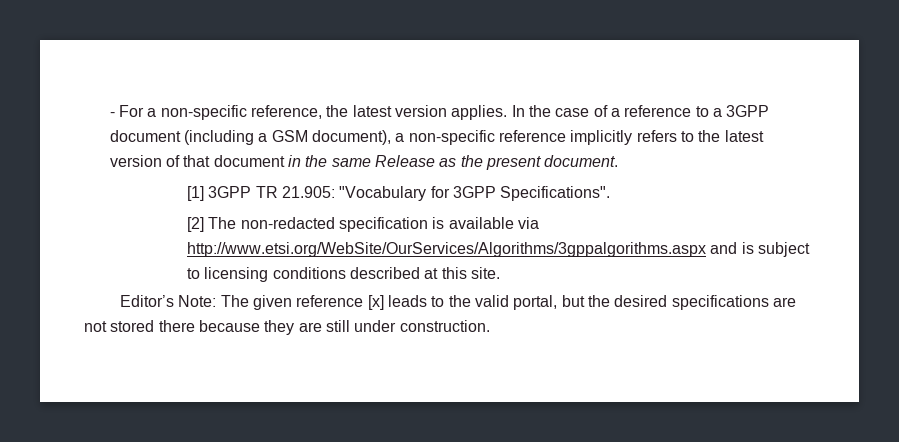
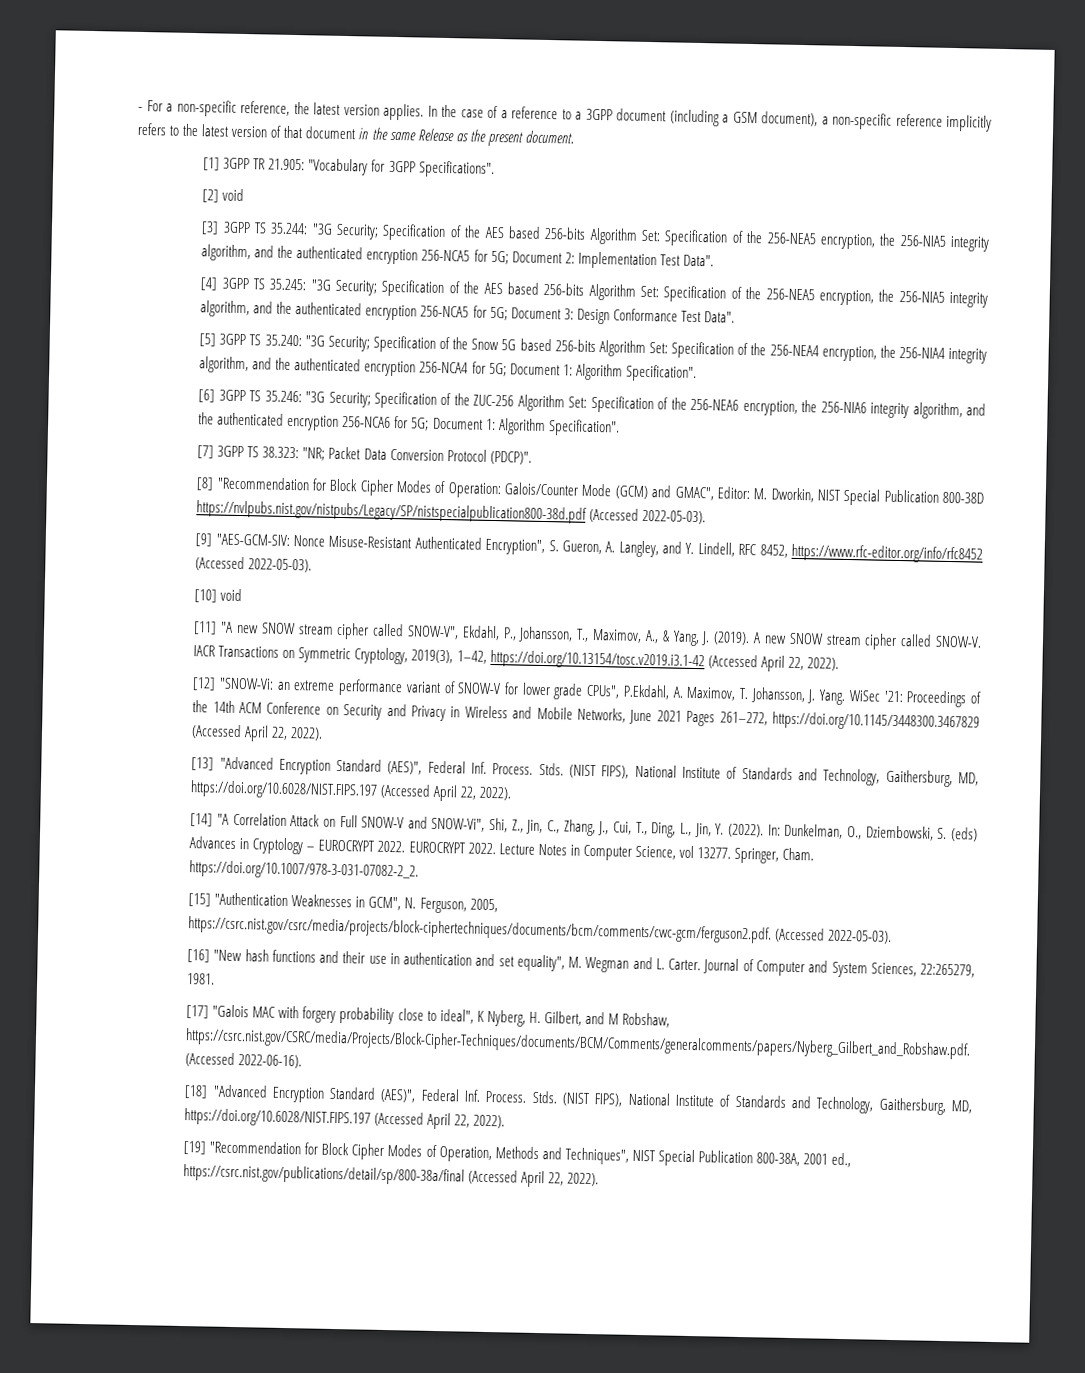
[208,217,539,232] [186,242,810,257] [186,267,500,282] [120,295,796,310] [84,320,490,335] The non-redacted specification is available via http://www.etsi.org/WebSite/OurServices/Algorithms/3gppalgorithms.aspx and is subject to licensing conditions described at this site. // Editor’s Note: The given reference [x] leads to the valid portal, but the desired specifications are not stored there because they are still under construction. -> [222,188,245,202] [201,221,990,252] [201,244,714,270] [200,277,989,308] [200,300,735,325] [199,333,987,364] [199,356,697,382] [198,389,986,420] [198,412,620,437] [197,445,532,465] [196,476,984,506] [196,500,707,525] [195,533,983,564] [195,556,313,573] [194,588,243,603] [193,621,982,650] [193,645,839,672] [192,677,982,708] [192,700,981,732] [191,724,324,742] [191,756,980,788] [190,780,513,802] [190,812,978,842] [189,836,815,864] [189,860,420,881] [188,892,498,914] [188,916,893,944] [187,949,976,978] [187,973,216,985] [186,1004,670,1028] [185,1028,972,1060] [185,1052,303,1069] [184,1084,973,1116] [184,1108,506,1130] [183,1140,851,1168] [183,1164,600,1188] void // [3] 3GPP TS 35.244: "3G Security; Specification of the AES based 256-bits Algorithm Set: Specification of the 256-NEA5 encryption, the 256-NIA5 integrity algorithm, and the authenticated encryption 256-NCA5 for 5G; Document 2: Implementation Test Data". // [4] 3GPP TS 35.245: "3G Security; Specification of the AES based 256-bits Algorithm Set: Specification of the 256-NEA5 encryption, the 256-NIA5 integrity algorithm, and the authenticated encryption 256-NCA5 for 5G; Document 3: Design Conformance Test Data". // [5] 3GPP TS 35.240: "3G Security; Specification of the Snow 5G based 256-bits Algorithm Set: Specification of the 256-NEA4 encryption, the 256-NIA4 integrity algorithm, and the authenticated encryption 256-NCA4 for 5G; Document 1: Algorithm Specification". // [6] 3GPP TS 35.246: "3G Security; Specification of the ZUC-256 Algorithm Set: Specification of the 256-NEA6 encryption, the 256-NIA6 integrity algorithm, and the authenticated encryption 256-NCA6 for 5G; Document 1: Algorithm Specification". // [7] 3GPP TS 38.323: "NR; Packet Data Conversion Protocol (PDCP)". // [8] "Recommendation for Block Cipher Modes of Operation: Galois/Counter Mode (GCM) and GMAC", Editor: M. Dworkin, NIST Special Publication 800-38D https://nvlpubs.nist.gov/nistpubs/Legacy/SP/nistspecialpublication800-38d.pdf (Accessed 2022-05-03). // [9] "AES-GCM-SIV: Nonce Misuse-Resistant Authenticated Encryption", S. Gueron, A. Langley, and Y. Lindell, RFC 8452, https://www.rfc-editor.org/info/rfc8452 (Accessed 2022-05-03). // [10] void // [11] "A new SNOW stream cipher called SNOW-V", Ekdahl, P., Johansson, T., Maximov, A., & Yang, J. (2019). A new SNOW stream cipher called SNOW-V. IACR Transactions on Symmetric Cryptology, 2019(3), 1–42, https://doi.org/10.13154/tosc.v2019.i3.1-42 (Accessed April 22, 2022). // [12] "SNOW-Vi: an extreme performance variant of SNOW-V for lower grade CPUs", P.Ekdahl, A. Maximov, T. Johansson, J. Yang. WiSec '21: Proceedings of the 14th ACM Conference on Security and Privacy in Wireless and Mobile Networks, June 2021 Pages 261–272, https://doi.org/10.1145/3448300.3467829 (Accessed April 22, 2022). // [13] "Advanced Encryption Standard (AES)", Federal Inf. Process. Stds. (NIST FIPS), National Institute of Standards and Technology, Gaithersburg, MD, https://doi.org/10.6028/NIST.FIPS.197 (Accessed April 22, 2022). // [14] "A Correlation Attack on Full SNOW-V and SNOW-Vi", Shi, Z., Jin, C., Zhang, J., Cui, T., Ding, L., Jin, Y. (2022). In: Dunkelman, O., Dziembowski, S. (eds) Advances in Cryptology – EUROCRYPT 2022. EUROCRYPT 2022. Lecture Notes in Computer Science, vol 13277. Springer, Cham. https://doi.org/10.1007/978-3-031-07082-2_2. // [15] "Authentication Weaknesses in GCM", N. Ferguson, 2005, https://csrc.nist.gov/csrc/media/projects/block-ciphertechniques/documents/bcm/comments/cwc-gcm/ferguson2.pdf. (Accessed 2022-05-03). // [16] "New hash functions and their use in authentication and set equality", M. Wegman and L. Carter. Journal of Computer and System Sciences, 22:265279, 1981. // [17] "Galois MAC with forgery probability close to ideal", K Nyberg, H. Gilbert, and M Robshaw, https://csrc.nist.gov/CSRC/media/Projects/Block-Cipher-Techniques/documents/BCM/Comments/generalcomments/papers/Nyberg_Gilbert_and_Robshaw.pdf. (Accessed 2022-06-16). // [18] "Advanced Encryption Standard (AES)", Federal Inf. Process. Stds. (NIST FIPS), National Institute of Standards and Technology, Gaithersburg, MD, https://doi.org/10.6028/NIST.FIPS.197 (Accessed April 22, 2022). // [19] "Recommendation for Block Cipher Modes of Operation, Methods and Techniques", NIST Special Publication 800-38A, 2001 ed., https://csrc.nist.gov/publications/detail/sp/800-38a/final (Accessed April 22, 2022).

